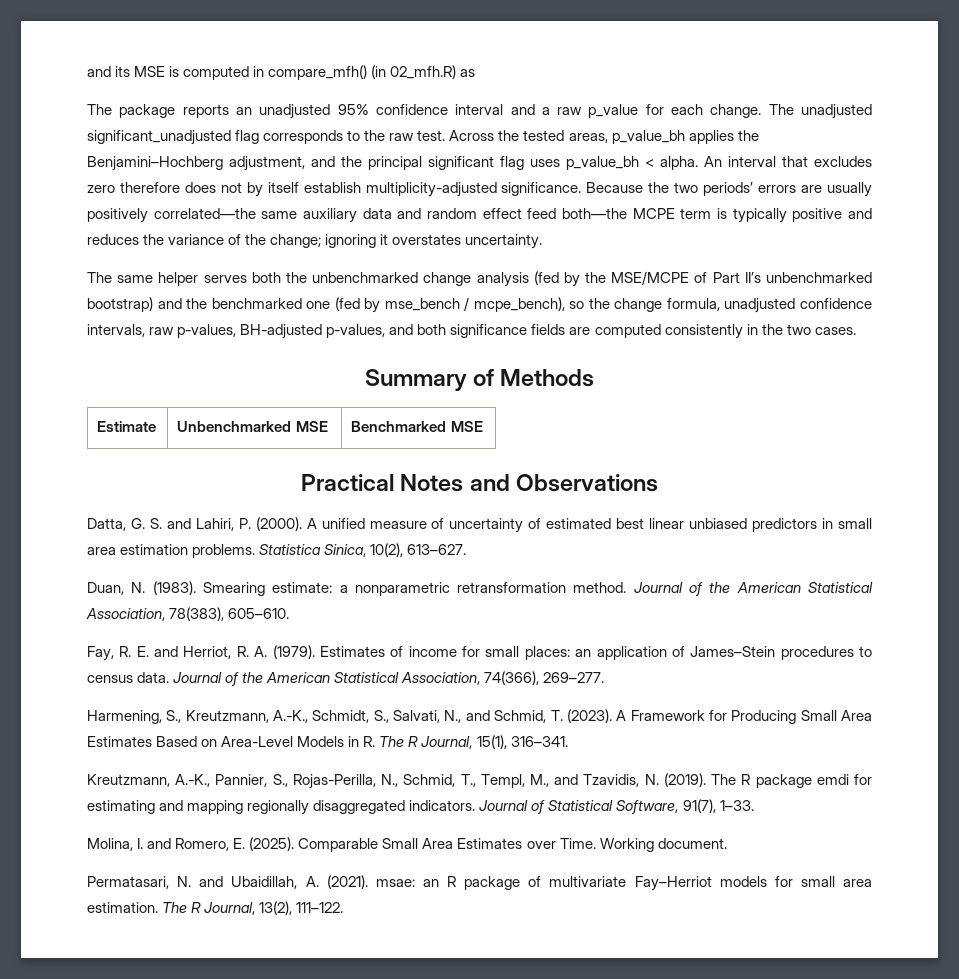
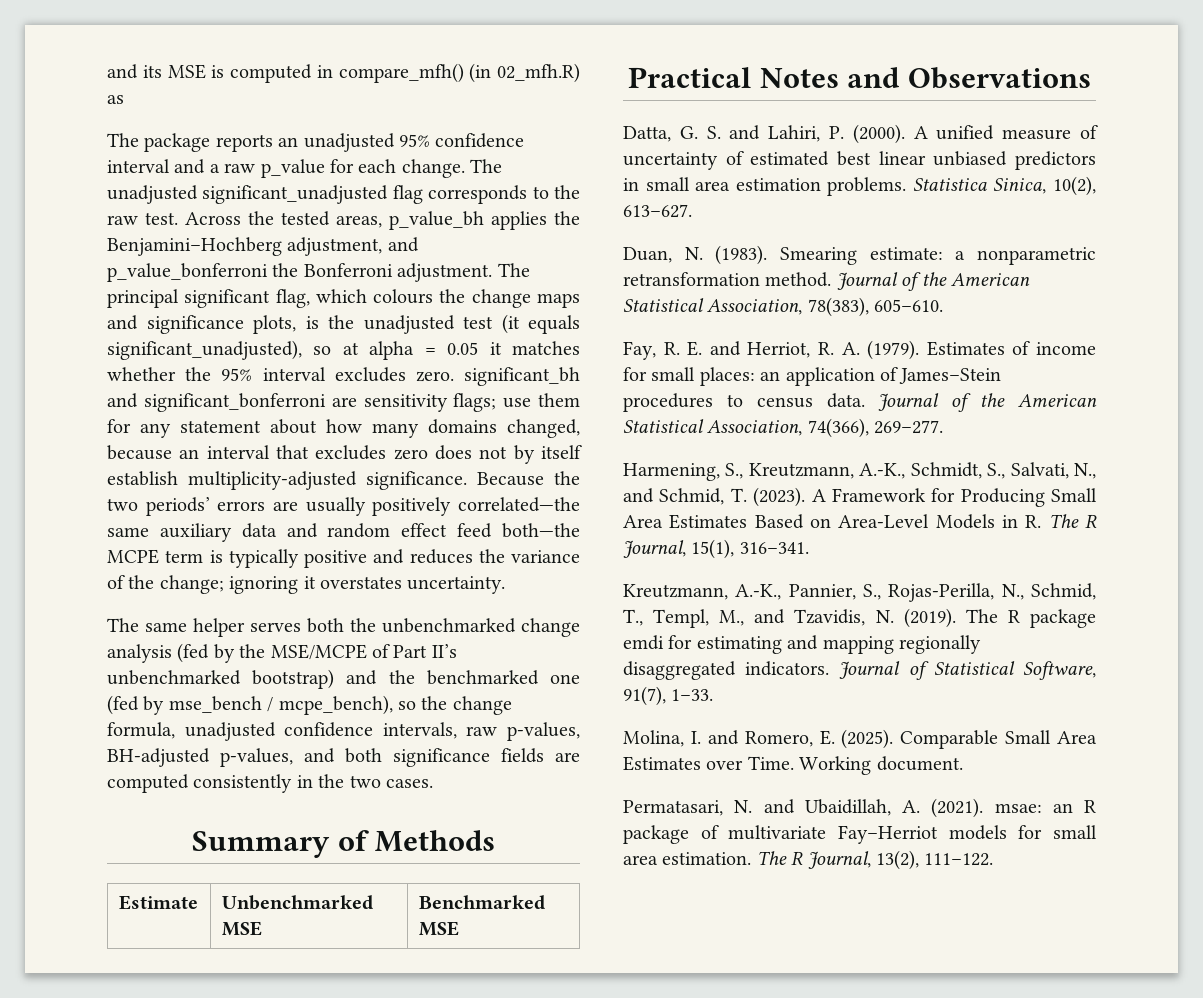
[341,156,722,170] the principal significant flag uses p_value_bh < alpha. An -> [107,263,530,282] [107,289,580,308] [107,314,580,334] [107,340,580,360] [107,367,580,386] [107,393,580,412] [107,419,580,438] [107,445,200,460] p_value_bonferroni the Bonferroni adjustment. The principal significant flag, which colours the change maps and significance plots, is the unadjusted test (it equals significant_unadjusted), so at alpha = 0.05 it matches whether the 95% interval excludes zero. significant_bh and significant_bonferroni are sensitivity flags; use them for any statement about how many domains changed, because an
[119,182,180,193] therefore -> (428, 454) none

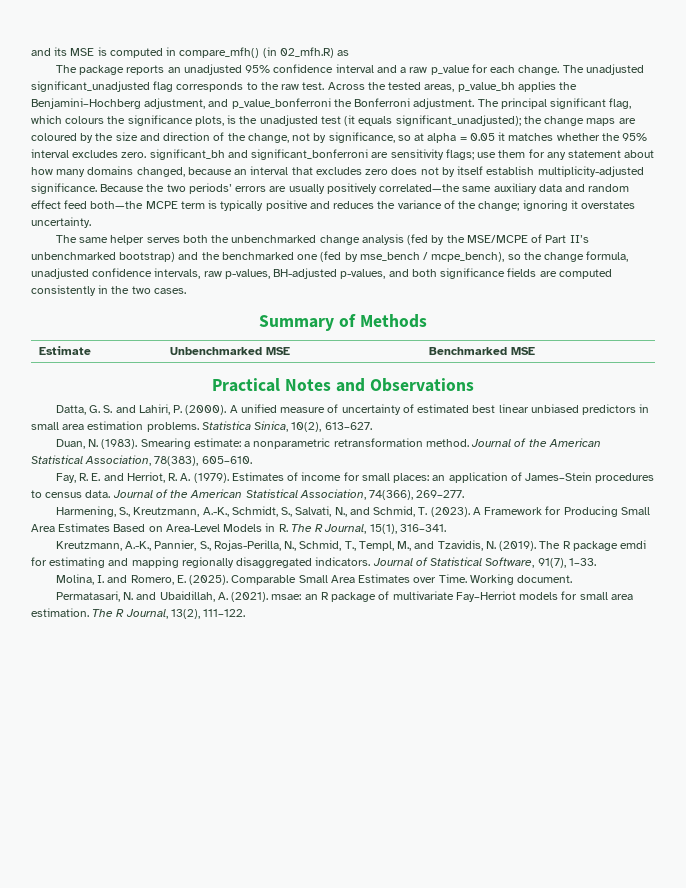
[471,289,580,308] [107,315,138,330] change maps and -> (126, 120) none
[107,340,302,360] significant_unadjusted), -> [395,115,636,126] [31,132,395,143] significant_unadjusted); the change maps are coloured by the size and direction of the change, not by significance,

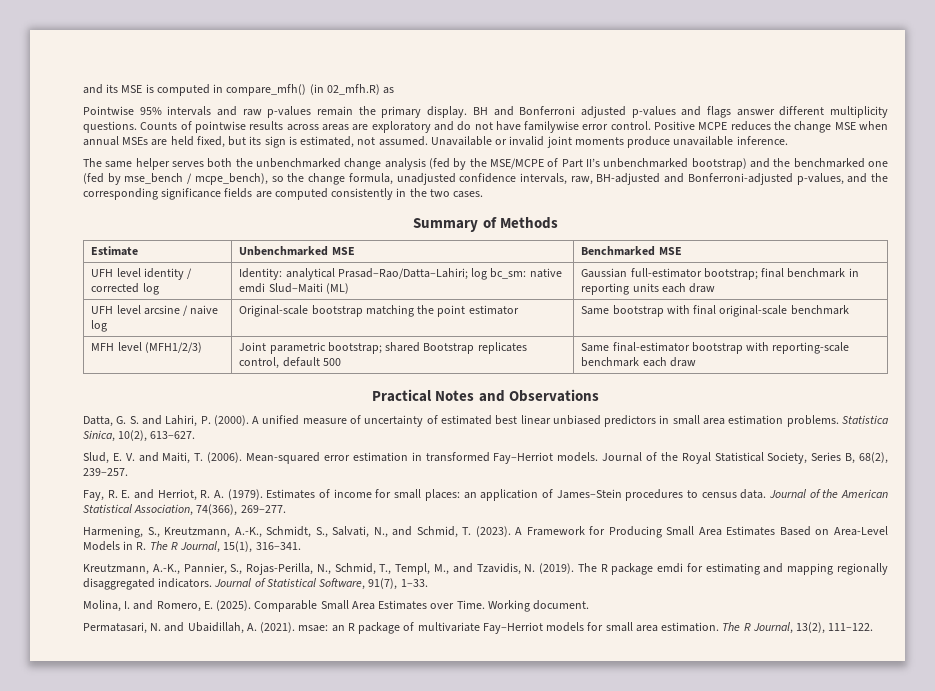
[55,64,644,75] [31,81,578,92] [31,98,632,109] [31,115,636,126] [31,132,648,143] [31,149,655,160] [31,166,644,177] [31,183,630,194] [31,200,636,211] [31,217,91,228] The package reports an unadjusted 95% confidence interval and a raw p_value for each change. The unadjusted significant_unadjusted flag corresponds to the raw test. Across the tested areas, p_value_bh applies the Benjamini–Hochberg adjustment, and p_value_bonferroni the Bonferroni adjustment. The principal significant flag, which colours the significance plots, is the unadjusted test (it equals significant_unadjusted); the change maps are coloured by the size and direction of the change, not by significance, so at alpha = 0.05 it matches whether the 95% interval excludes zero. significant_bh and significant_bonferroni are sensitivity flags; use them for any statement about how many domains changed, because an interval that excludes zero does not by itself establish multiplicity-adjusted significance. Because the two periods’ errors are usually positively correlated—the same auxiliary data and random effect feed both—the MCPE term is typically positive and reduces the variance of the change; ignoring it overstates uncertainty. -> [83,106,889,118] [83,121,889,133] [83,136,788,148] Pointwise 95% intervals and raw p-values remain the primary display. BH and Bonferroni adjusted p-values and flags answer different multiplicity questions. Counts of pointwise results across areas are exploratory and do not have familywise error control. Positive MCPE reduces the change MSE when annual MSEs are held fixed, but its sign is estimated, not assumed. Unavailable or invalid joint moments produce unavailable inference.
[203,268,437,279] raw p-values, BH-adjusted p-values, and both -> [570,173,888,185] [83,188,158,200] raw, BH-adjusted and Bonferroni-adjusted p-values, and the corresponding
(535, 351) none -> [91,268,193,280] [91,283,159,295] [239,268,562,280] [239,283,349,294] [581,268,859,280] [581,283,716,295] [91,305,219,316] [91,320,108,332] [239,305,519,317] [581,305,849,317] [91,342,202,353] [239,342,527,354] [239,357,341,369] [581,342,850,354] [581,357,696,367] // UFH level identity / corrected log | Identity: analytical Prasad–Rao/Datta–Lahiri; log bc_sm: native emdi Slud–Maiti (ML) | Gaussian full-estimator bootstrap; final benchmark in reporting units each draw // UFH level arcsine / naive log | Original-scale bootstrap matching the point estimator | Same bootstrap with final original-scale benchmark // MFH level (MFH1/2/3) | Joint parametric bootstrap; shared Bootstrap replicates control, default 500 | Same final-estimator bootstrap with reporting-scale benchmark each draw
[55,438,601,449] [31,455,252,466] Duan, N. (1983). Smearing estimate: a nonparametric retransformation method. Journal of the American Statistical Association, 78(383), 605–610. -> [83,452,889,464] [83,468,128,476] Slud, E. V. and Maiti, T. (2006). Mean-squared error estimation in transformed Fay–Herriot models. Journal of the Royal Statistical Society, Series B, 68(2), 239–257.

